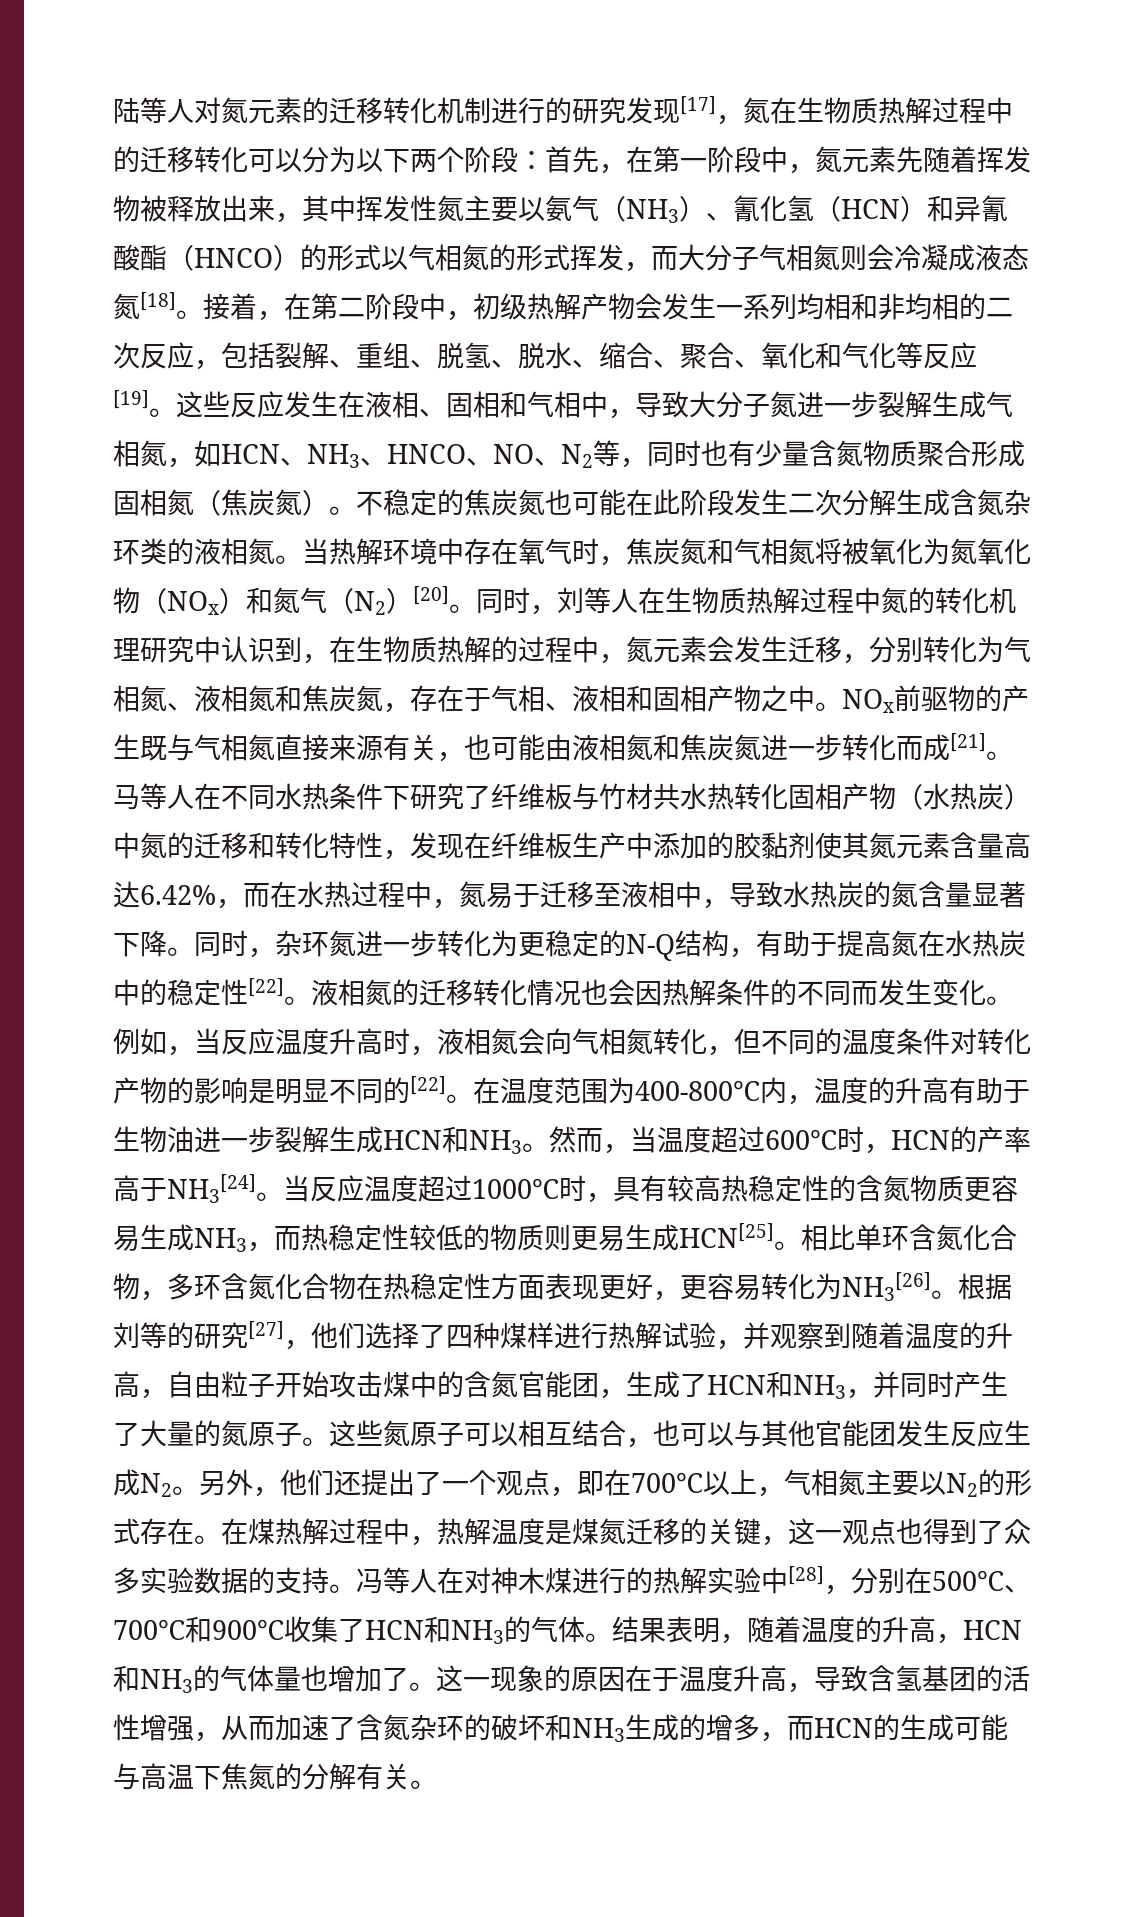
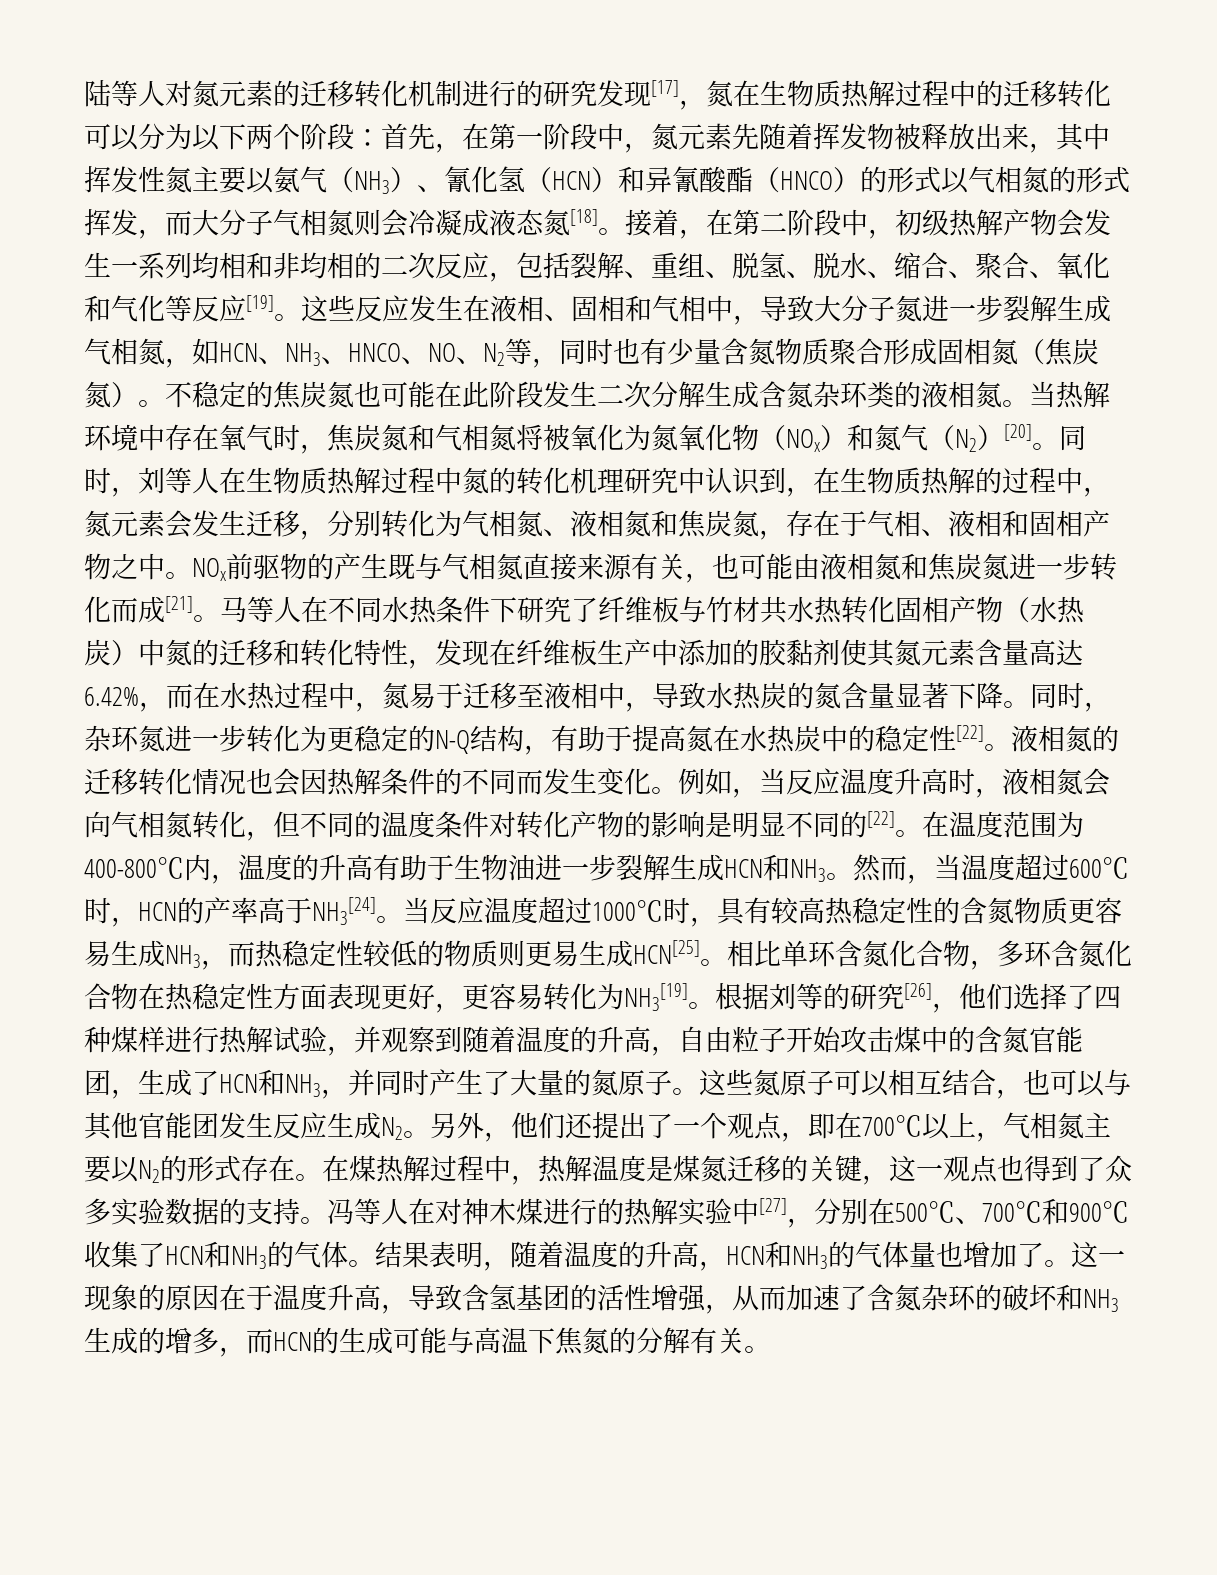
[842,1272,931,1301] NH3[26] -> [624,983,688,1011] NH3[19]
[248,1321,284,1340] [27] -> [904,983,932,1000] [26]
[788,1566,824,1585] [28] -> [759,1198,787,1215] [27]

